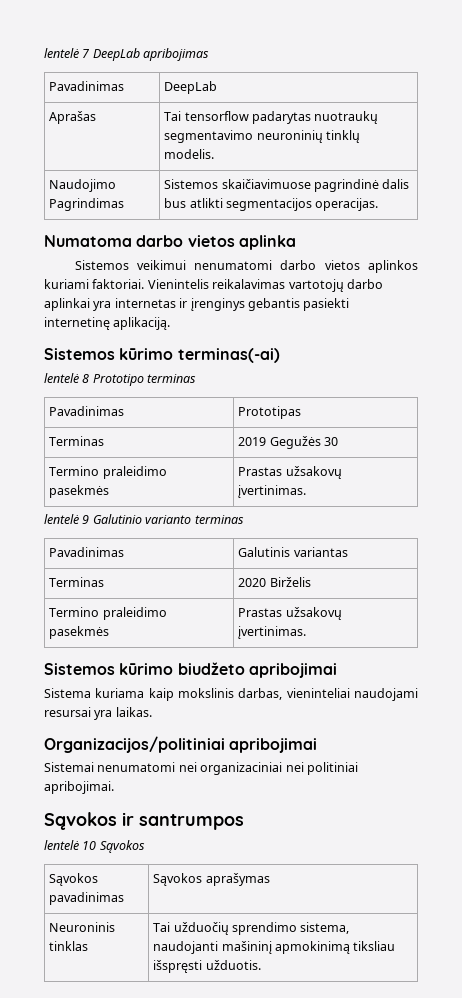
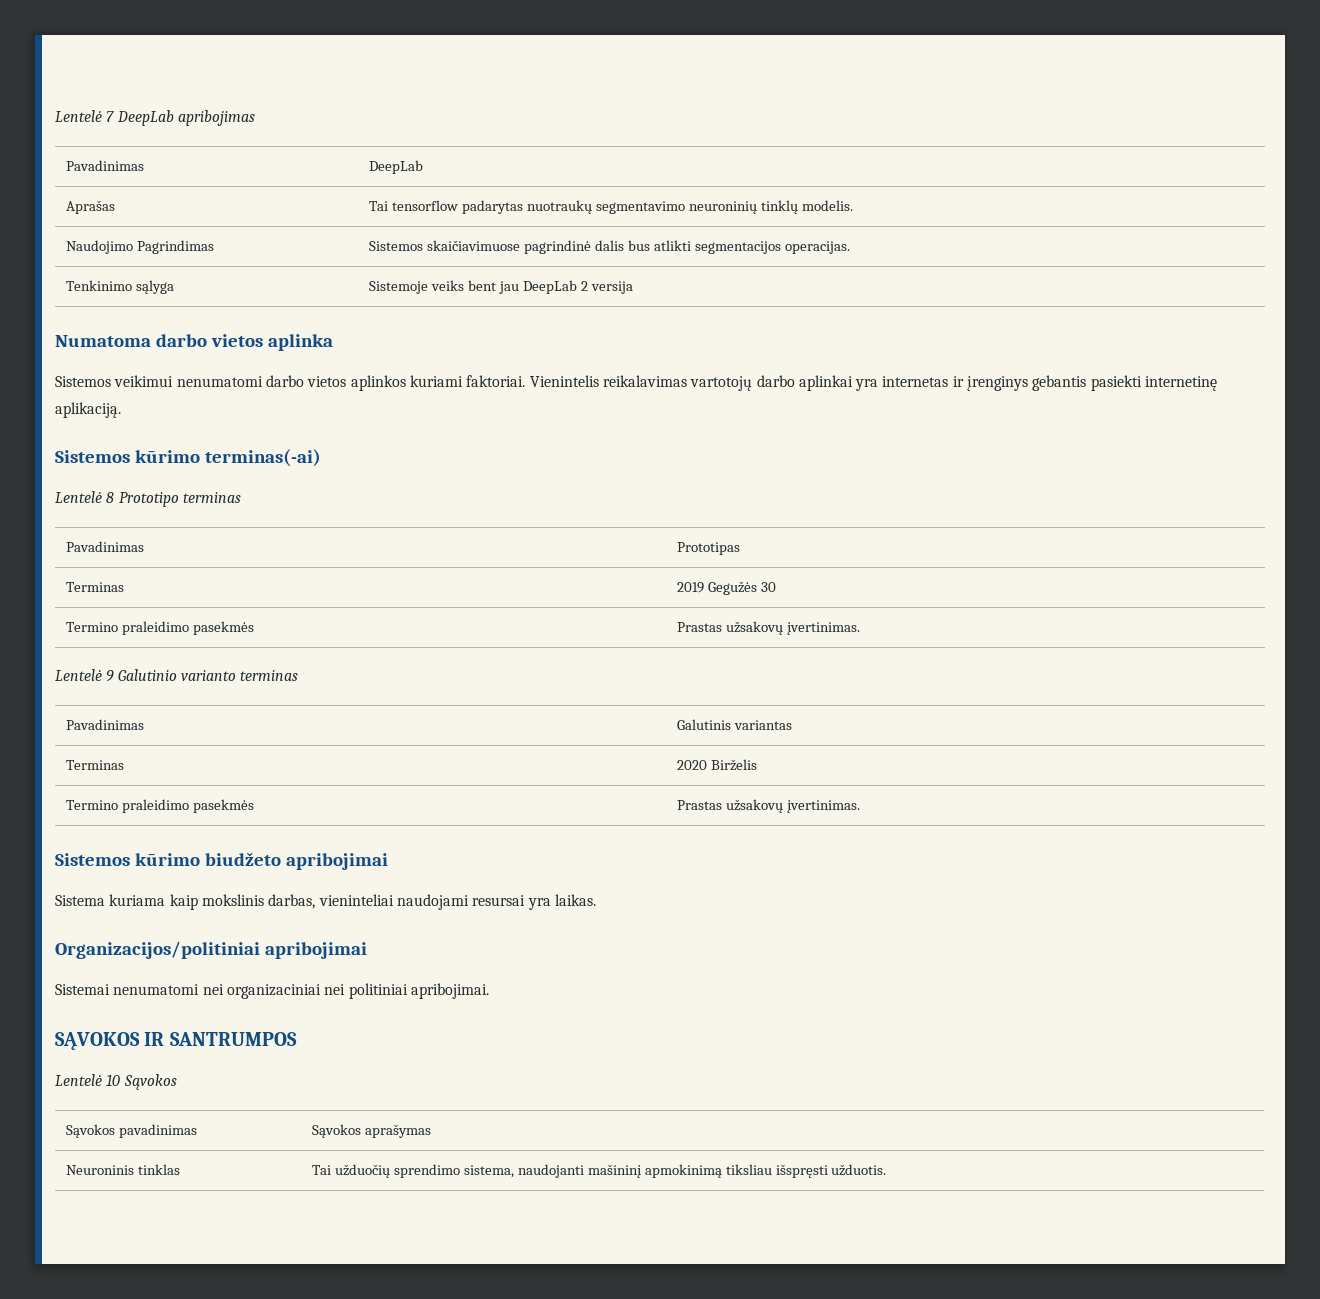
[44,48,79,58] lentelė -> [55,110,102,122] Lentelė
(379, 204) none -> [66,280,175,294] [369,280,633,294] // Tenkinimo sąlyga | Sistemoje veiks bent jau DeepLab 2 versija
[44,373,79,383] lentelė -> [55,491,102,503] Lentelė
[44,514,79,524] lentelė -> [55,669,102,681] Lentelė
[44,812,244,830] [44,840,79,850] Sąvokos ir santrumpos // lentelė -> [55,1032,297,1050] [55,1074,102,1086] SĄVOKOS IR SANTRUMPOS // Lentelė

